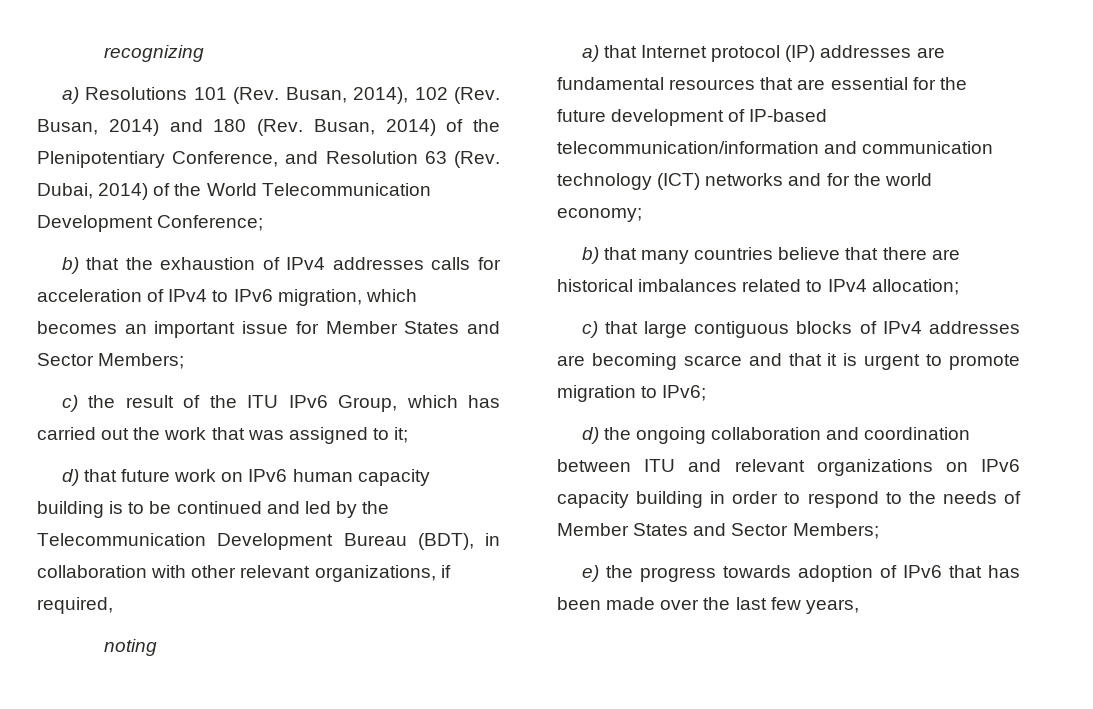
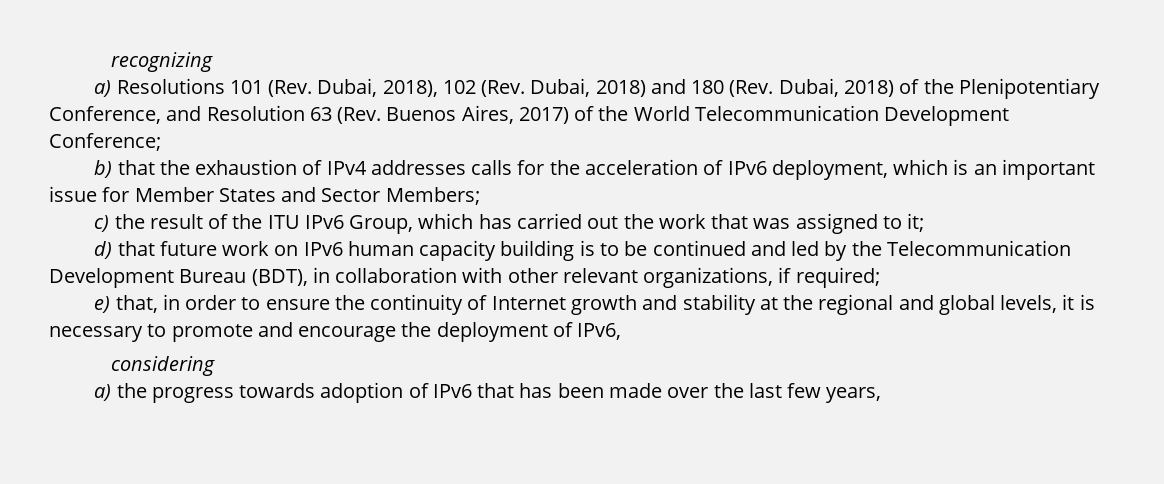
[285,87,500,104] [37,119,159,136] Busan, 2014), 102 (Rev. Busan, 2014) -> [317,78,646,97] Dubai, 2018), 102 (Rev. Dubai, 2018)
[313,119,436,136] Busan, 2014) -> [778,78,895,97] Dubai, 2018)
[37,183,149,200] Dubai, 2014) -> [386,105,569,124] Buenos Aires, 2017)
(501, 263) none -> [549,160,580,175] the
[168,289,417,306] [37,321,117,334] IPv4 to IPv6 migration, which becomes -> [727,159,969,180] IPv6 deployment, which is
[37,597,113,614] [103,639,157,656] [581,45,945,62] [557,77,967,90] [557,109,828,126] [557,141,994,154] [557,173,932,190] [557,208,642,222] [581,247,960,264] [557,279,959,295] [581,321,1020,338] [557,353,1021,370] [557,385,707,402] [581,427,971,444] [557,459,1020,476] [557,491,1021,508] [557,523,879,539] [581,565,599,582] required, // noting // a) that Internet protocol (IP) addresses are fundamental resources that are essential for the future development of IP-based telecommunication/information and communication technology (ICT) networks and for the world economy; // b) that many countries believe that there are historical imbalances related to IPv4 allocation; // c) that large contiguous blocks of IPv4 addresses are becoming scarce and that it is urgent to promote migration to IPv6; // d) the ongoing collaboration and coordination between ITU and relevant organizations on IPv6 capacity building in order to respond to the needs of Member States and Sector Members; // e) -> [795,267,880,288] [94,294,1095,315] [49,322,622,342] [111,356,216,376] [94,384,112,401] required; // e) that, in order to ensure the continuity of Internet growth and stability at the regional and global levels, it is necessary to promote and encourage the deployment of IPv6, // considering // a)

